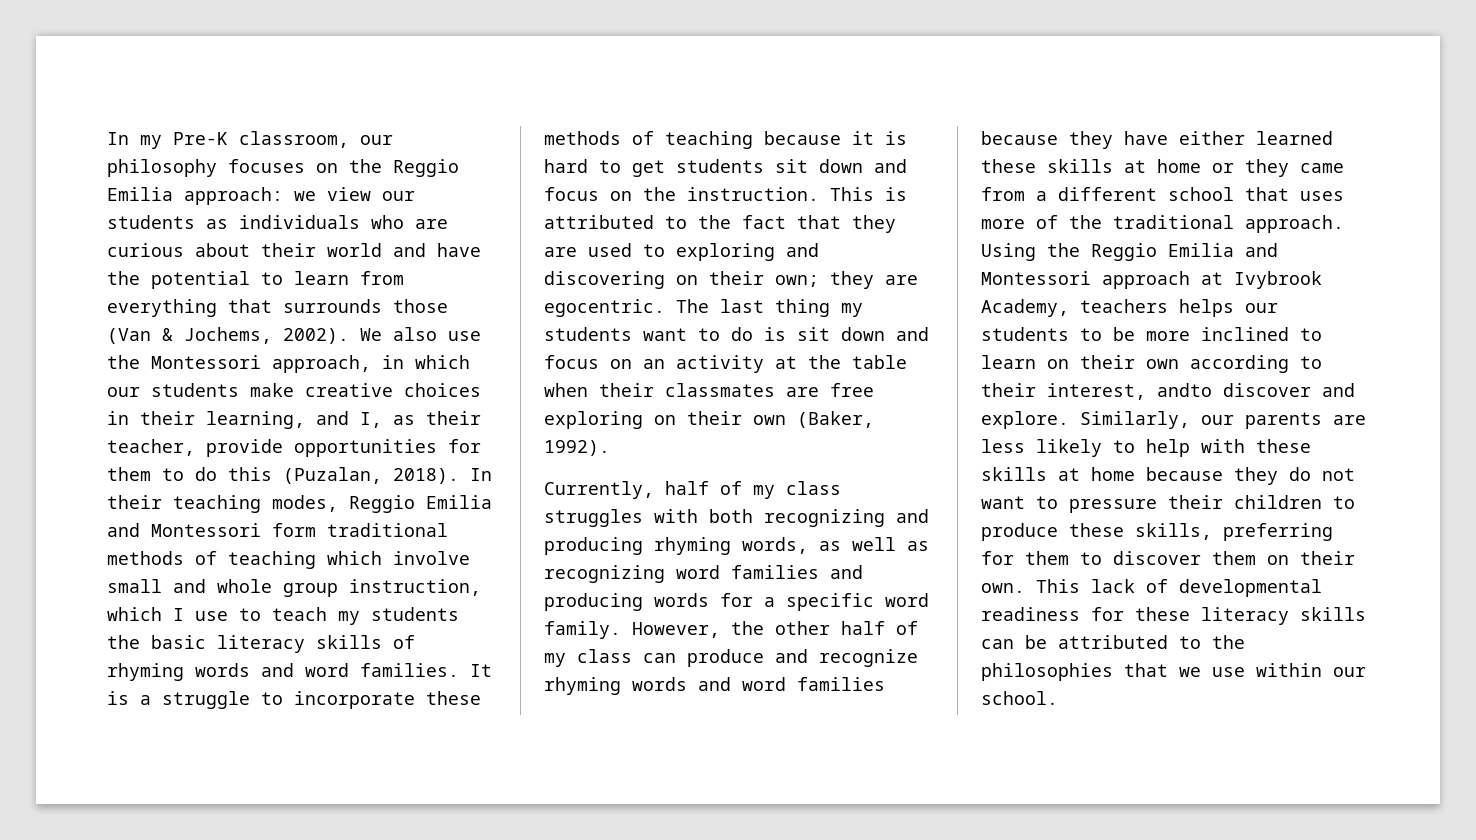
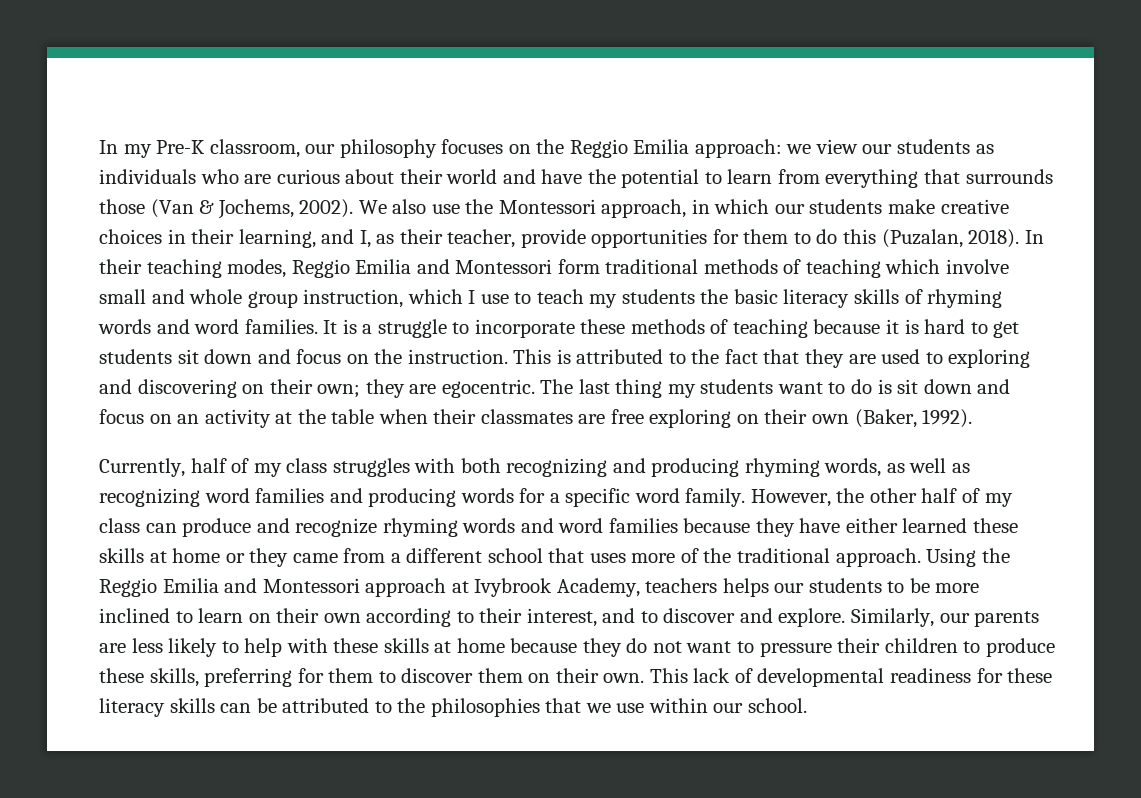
[1157,383,1212,397] andto -> [602,608,658,623] and to

